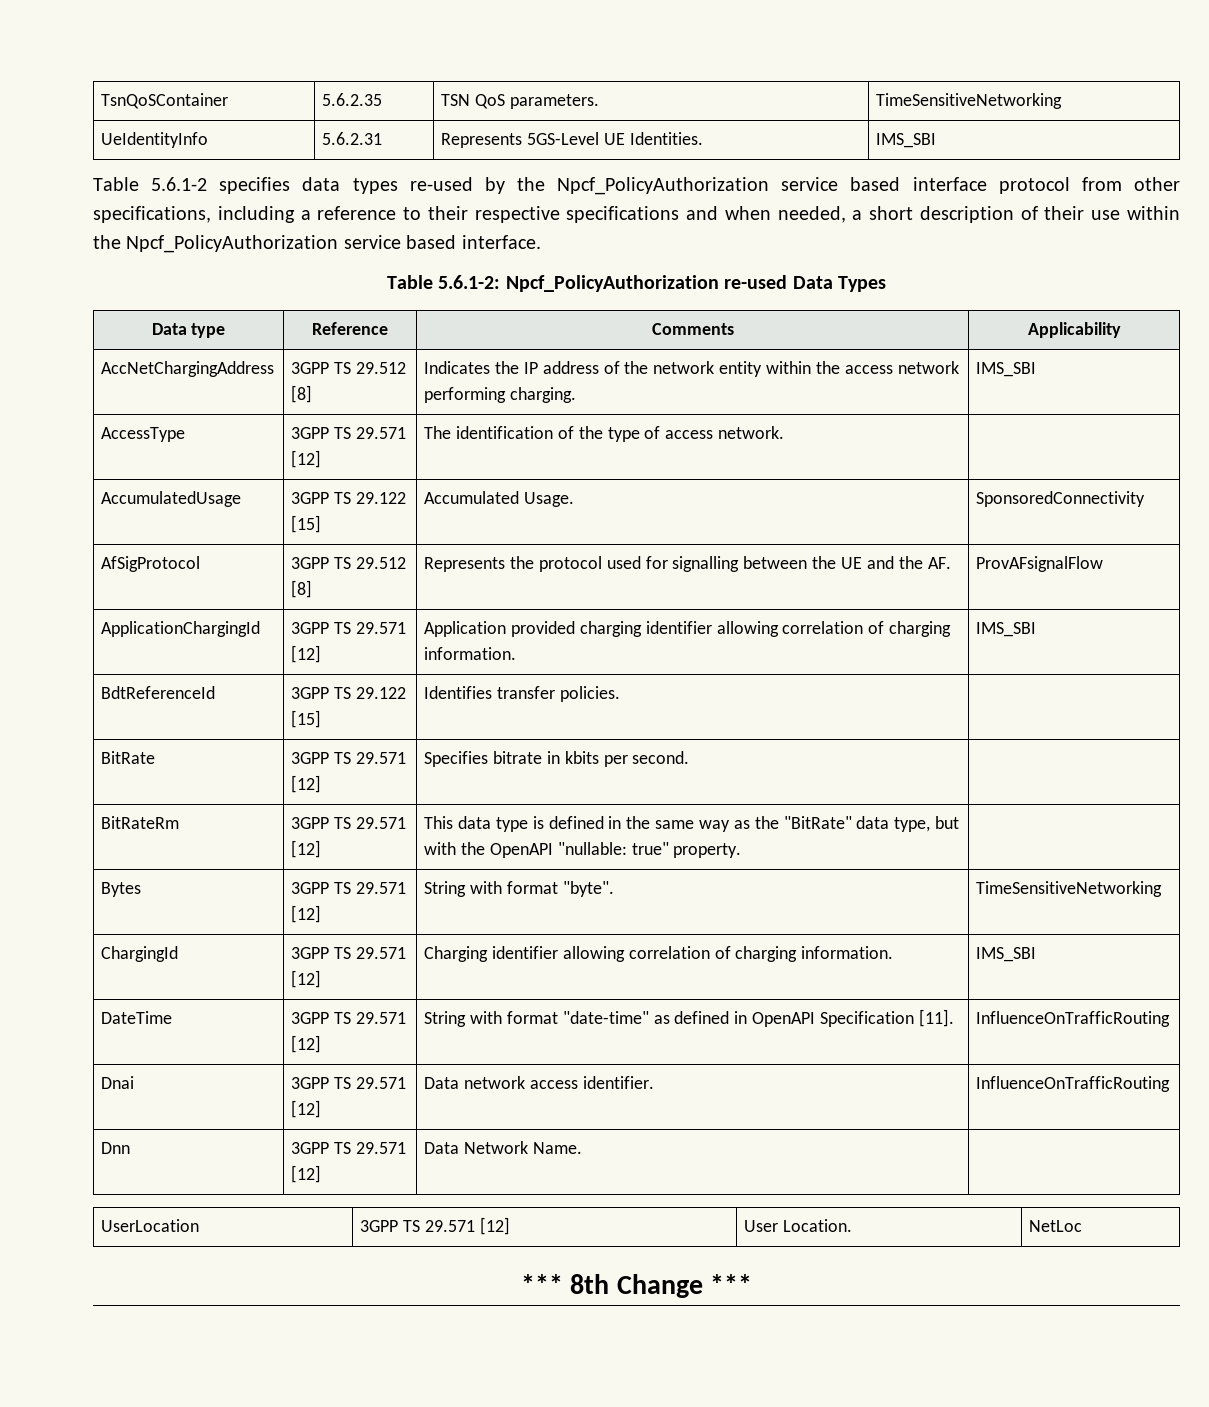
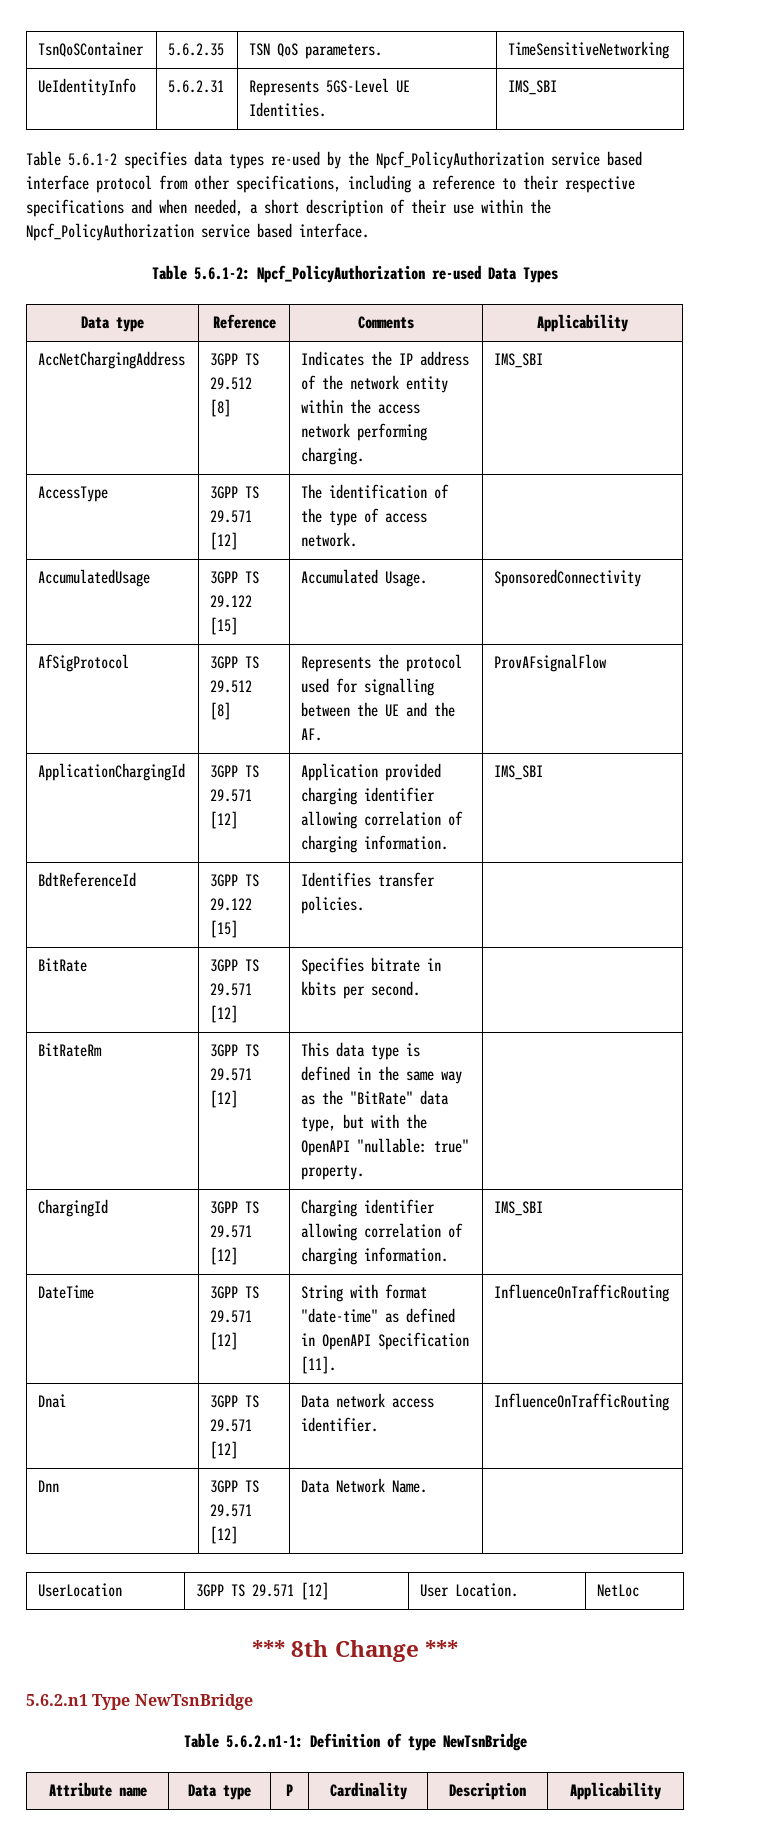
[101,882,142,897] [291,882,406,894] [291,905,322,923] [424,881,614,897] [976,881,1163,897] // Bytes | 3GPP TS 29.571 [12] | String with format "byte". | TimeSensitiveNetworking -> (365, 1172) none
(753, 1284) none -> [26,1694,253,1710] [183,1733,527,1751] [48,1782,147,1797] [188,1784,251,1800] [286,1784,293,1796] [329,1782,407,1800] [449,1782,526,1800] [570,1782,661,1800] // 5.6.2.n1 Type NewTsnBridge // Table 5.6.2.n1-1: Definition of type NewTsnBridge // Attribute name | Data type | P | Cardinality | Description | Applicability

